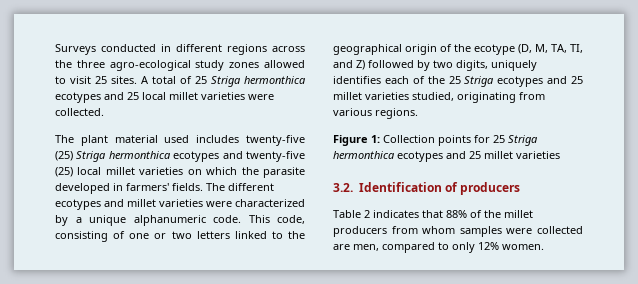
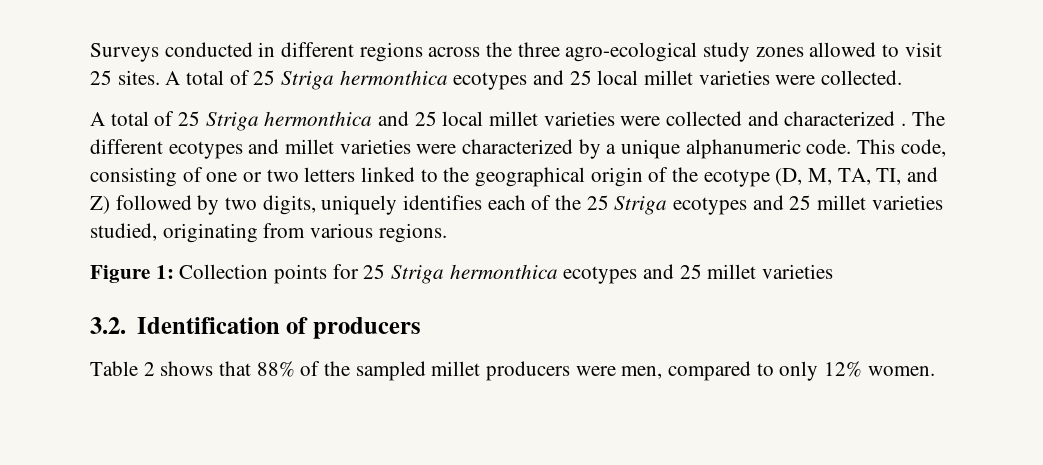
[55,135,305,146] [55,151,305,162] [55,167,305,178] [55,183,203,194] The plant material used includes twenty-five (25) Striga hermonthica ecotypes and twenty-five (25) local millet varieties on which the parasite developed in farmers' fields. -> [90,111,907,131] A total of 25 Striga hermonthica and 25 local millet varieties were collected and characterized .
[373,210,419,218] indicates -> [160,361,214,376] shows
(501, 214) none -> [355,361,426,381] sampled
[391,226,583,237] [333,244,350,250] from whom samples were collected are -> [575,366,616,376] were

